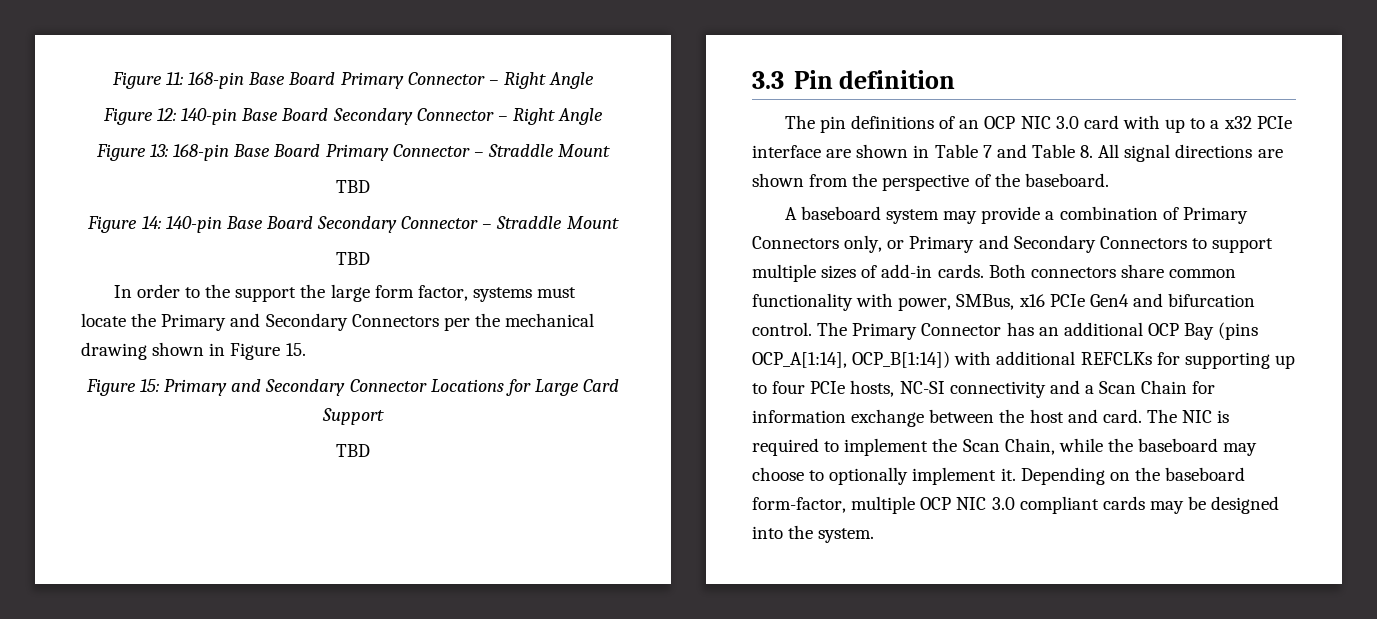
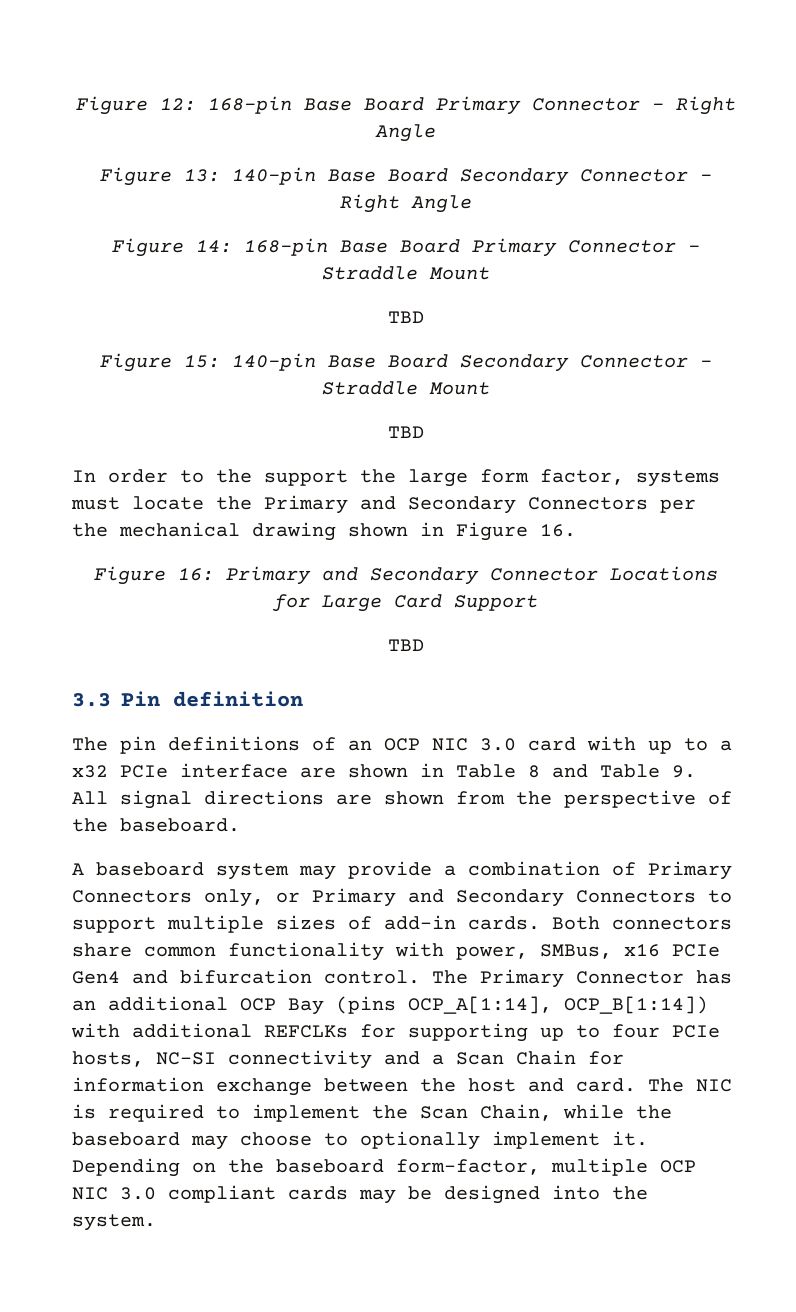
[111,72,184,89] Figure 11: -> [75,96,196,115] Figure 12:
[157,108,177,121] 12: -> [183,169,220,182] 13:
[150,144,169,157] 13: -> [195,240,232,253] 14:
[141,216,161,229] 14: -> [183,355,220,368] 15:
[285,343,306,356] [85,379,160,396] 15. // Figure 15: -> [540,524,576,537] [93,566,214,585] 16. // Figure 16:
[982,145,992,158] 7 -> [528,765,540,778] 8
[1080,145,1094,158] 8. -> [672,765,696,778] 9.

